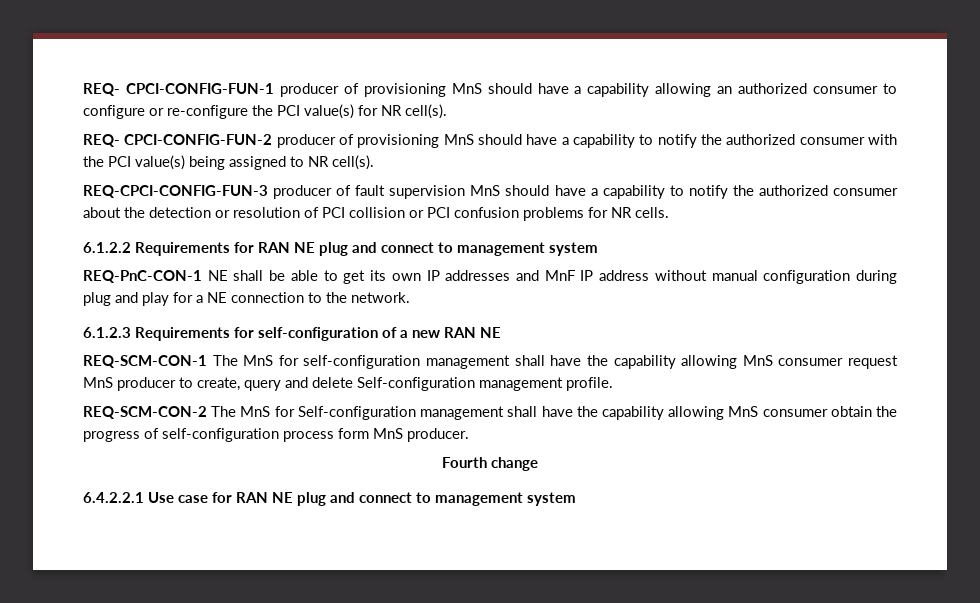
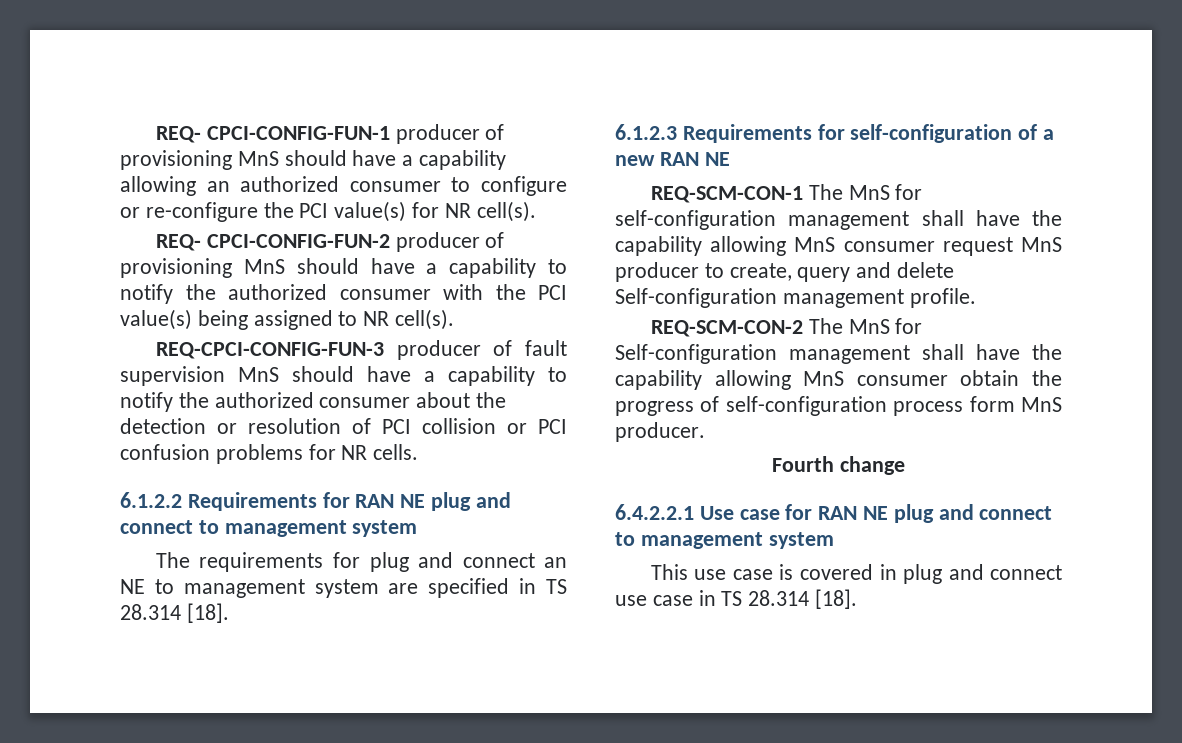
[83,270,897,284] [83,292,410,306] REQ-PnC-CON-1 NE shall be able to get its own IP addresses and MnF IP address without manual configuration during plug and play for a NE connection to the network. -> [155,552,567,572] [120,578,567,598] [120,603,229,623] The requirements for plug and connect an NE to management system are specified in TS 28.314 [18].
(576, 499) none -> [650,564,1062,584] [615,589,858,609] // This use case is covered in plug and connect use case in TS 28.314 [18].

